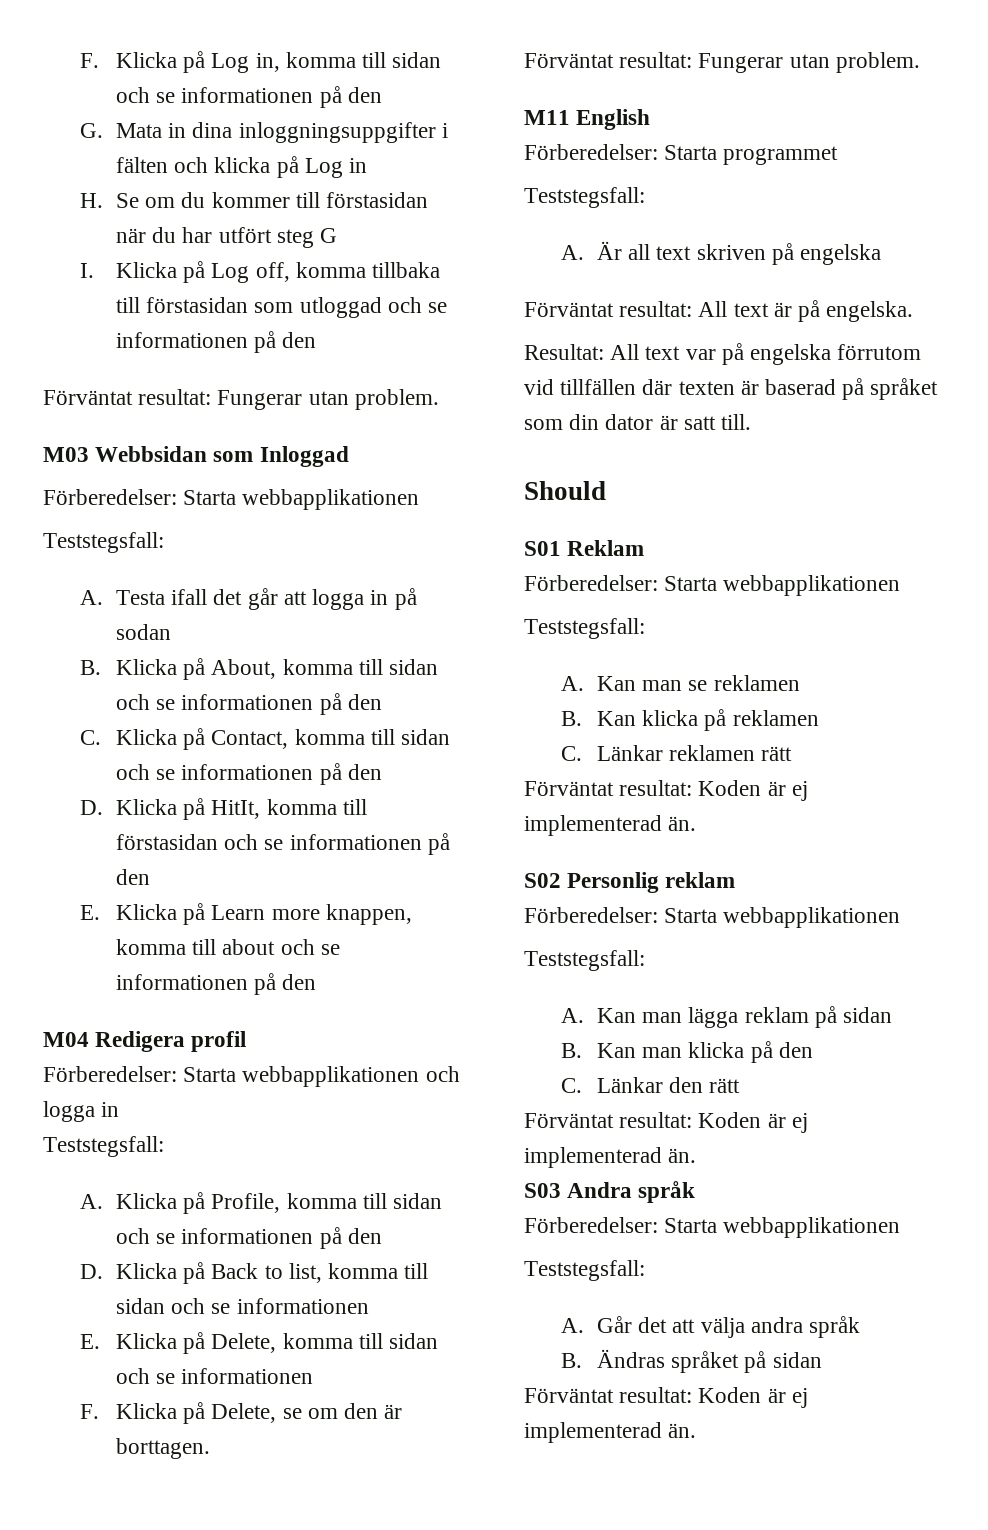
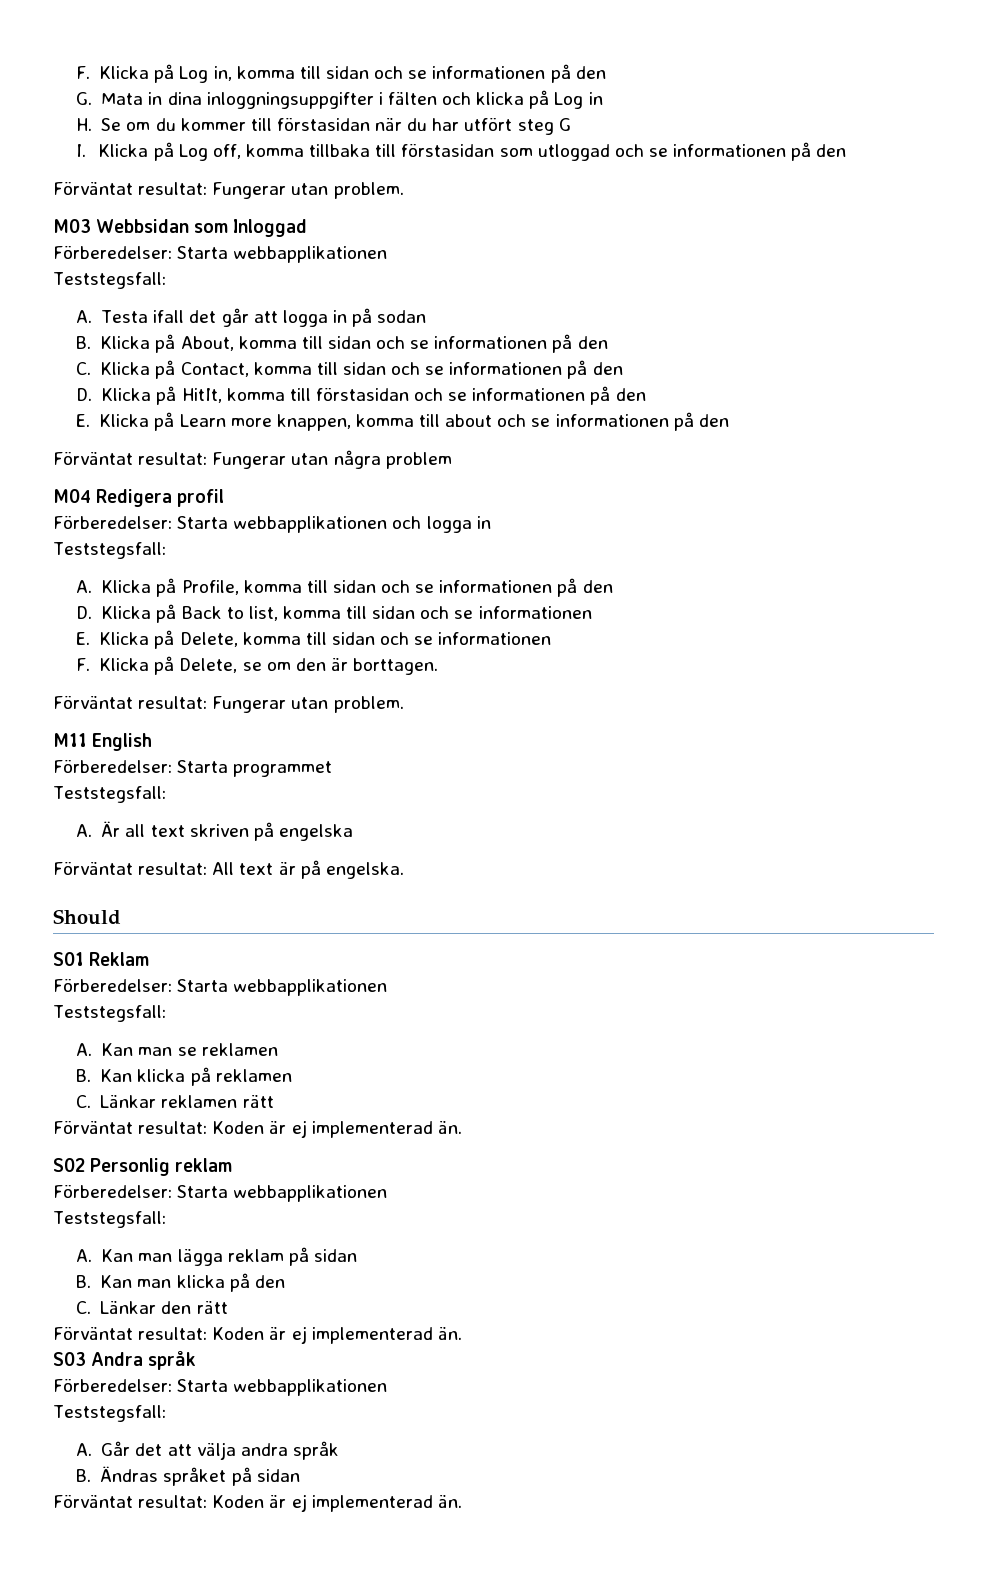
(317, 982) none -> [53,450,452,469] // Förväntat resultat: Fungerar utan några problem
[524,343,922,365] [524,378,939,400] [524,414,752,430] // Resultat: All text var på engelska förrutom vid tillfällen där texten är baserad på språket som din dator är satt till. -> (404, 870) none

